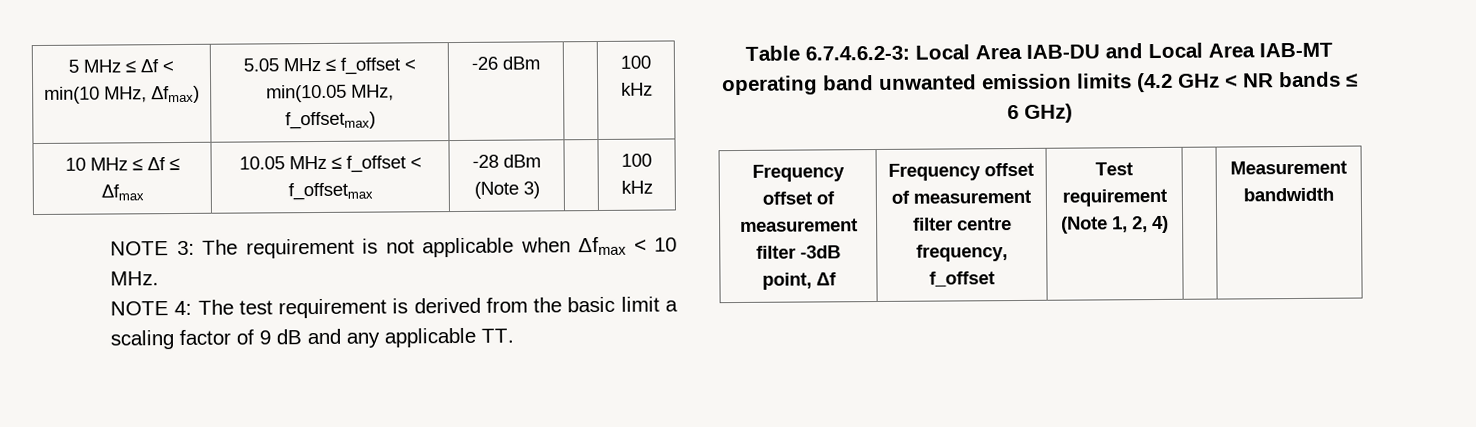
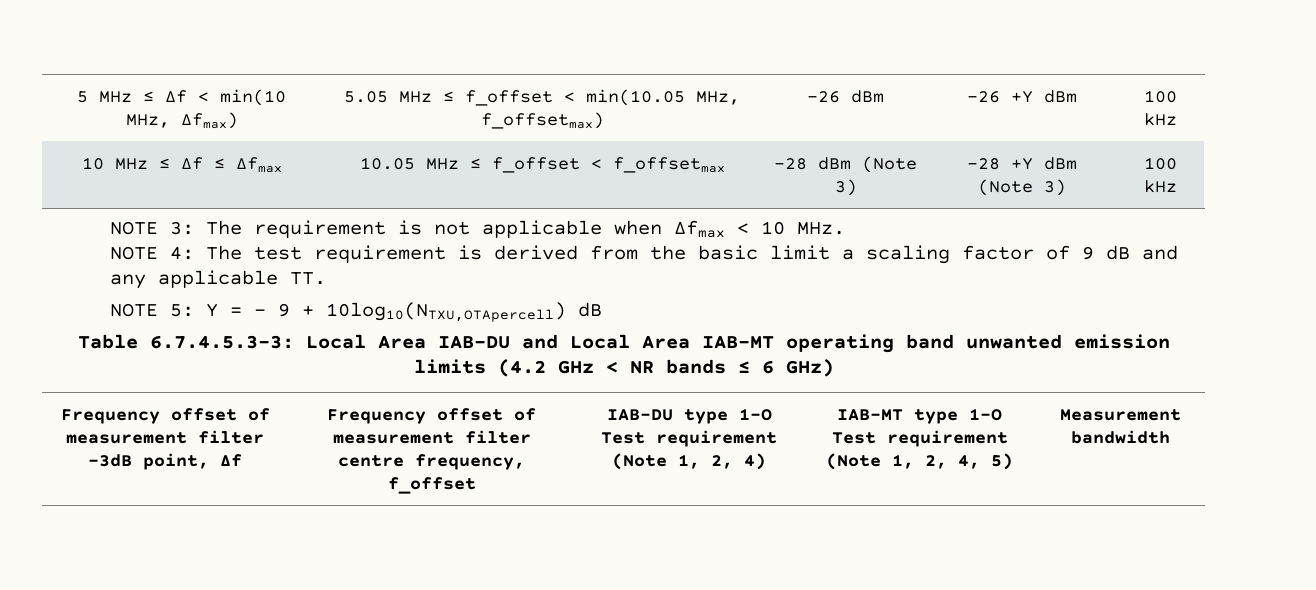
(540, 63) none -> [966,90,1077,103] -26 +Y dBm
(540, 190) none -> [966,157,1077,170] [977,179,1066,196] -28 +Y dBm (Note 3)
(515, 335) none -> [110,302,603,322] // NOTE 5: Y = - 9 + 10log10(NTXU,OTApercell) dB
[805,45,910,61] 6.7.4.6.2-3: -> [149,335,294,349] 6.7.4.5.3-3:
(995, 279) none -> [606,408,772,424] IAB-DU type 1-O
(1169, 224) none -> [837,408,1002,424] [831,430,1008,447] [826,453,1013,470] IAB-MT type 1-O Test requirement (Note 1, 2, 4, 5)

